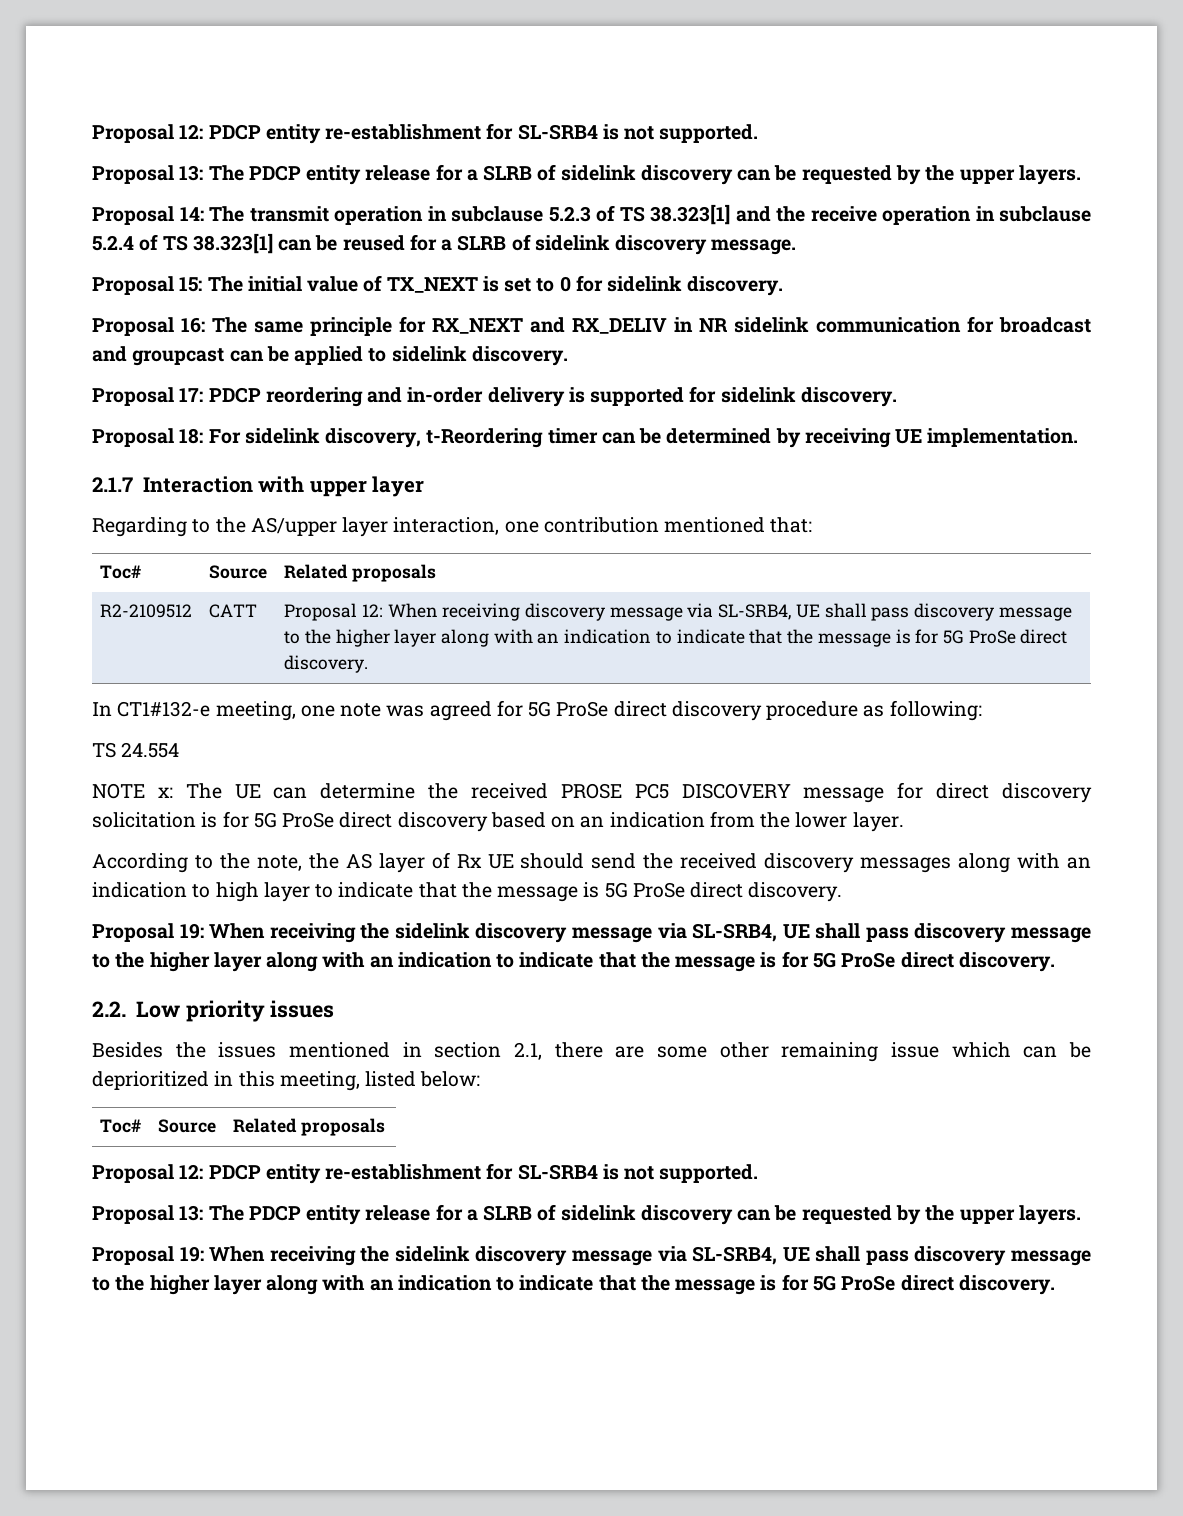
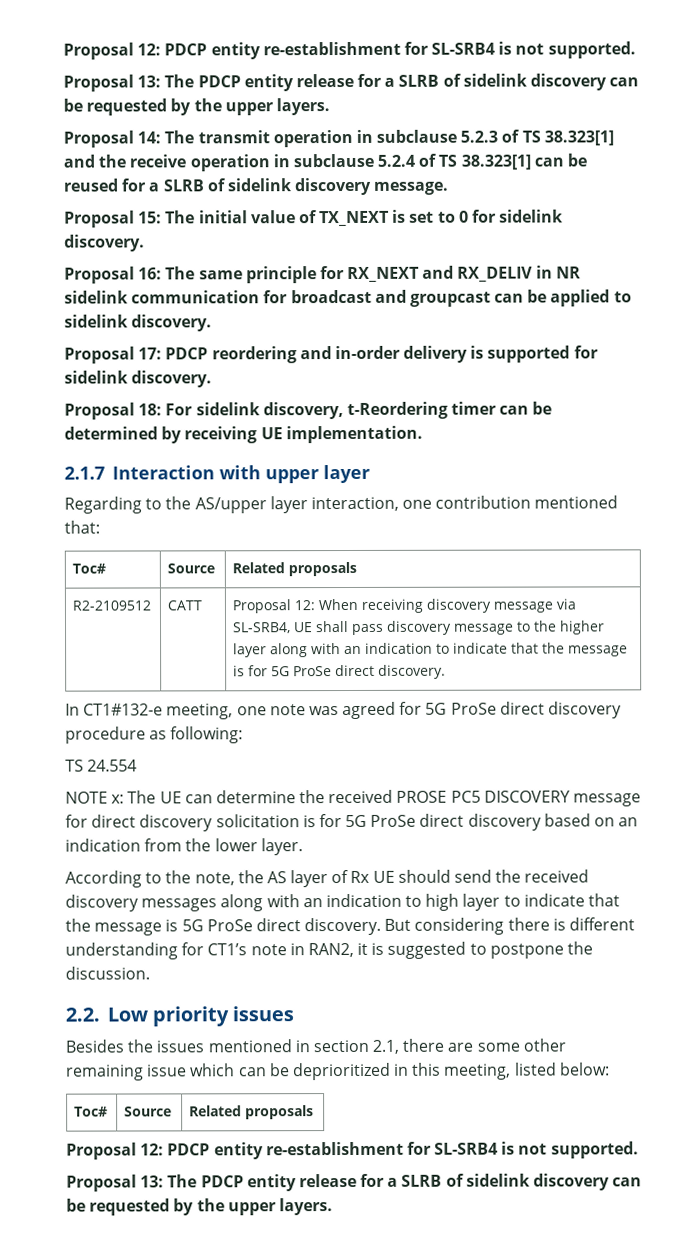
[92,923,1091,943] [92,951,1055,972] // Proposal 19: When receiving the sidelink discovery message via SL-SRB4, UE shall pass discovery message to the higher layer along with an indication to indicate that the message is for 5G ProSe direct discovery. -> [384,917,636,935] [65,941,594,960] [65,966,150,980] But considering there is different understanding for CT1’s note in RAN2, it is suggested to postpone the discussion.
[92,1246,1091,1266] [92,1274,1055,1295] // Proposal 19: When receiving the sidelink discovery message via SL-SRB4, UE shall pass discovery message to the higher layer along with an indication to indicate that the message is for 5G ProSe direct discovery. -> (333, 1207) none

